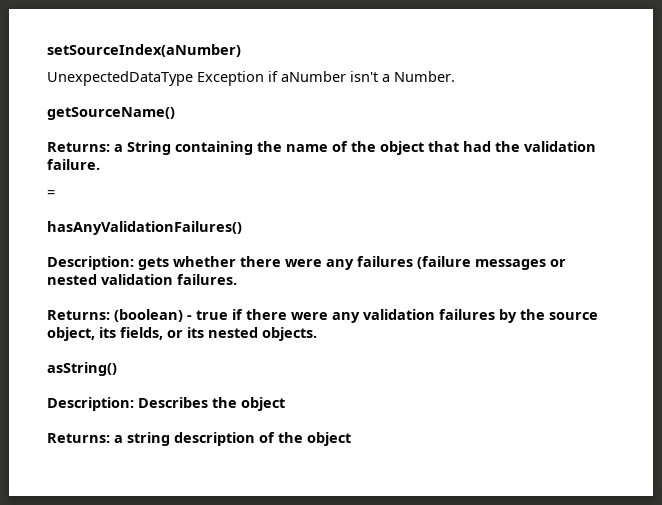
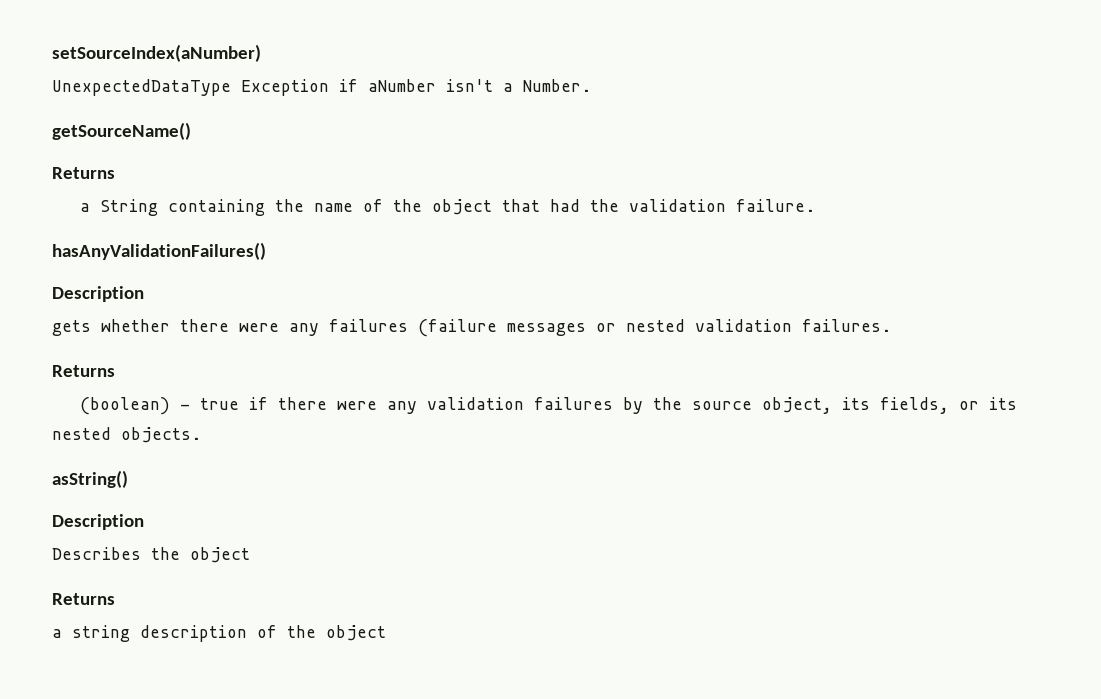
[47,142,110,152] Returns: -> [52,167,115,179] Returns //
[47,190,55,197] // = -> (815, 205) none
[47,256,134,270] Description: -> [52,286,144,302] Description //
[47,310,110,320] Returns: -> [52,365,115,377] Returns //
[47,397,134,411] Description: -> [52,514,144,530] Description //
[47,433,110,443] Returns: -> [52,593,115,605] Returns //

